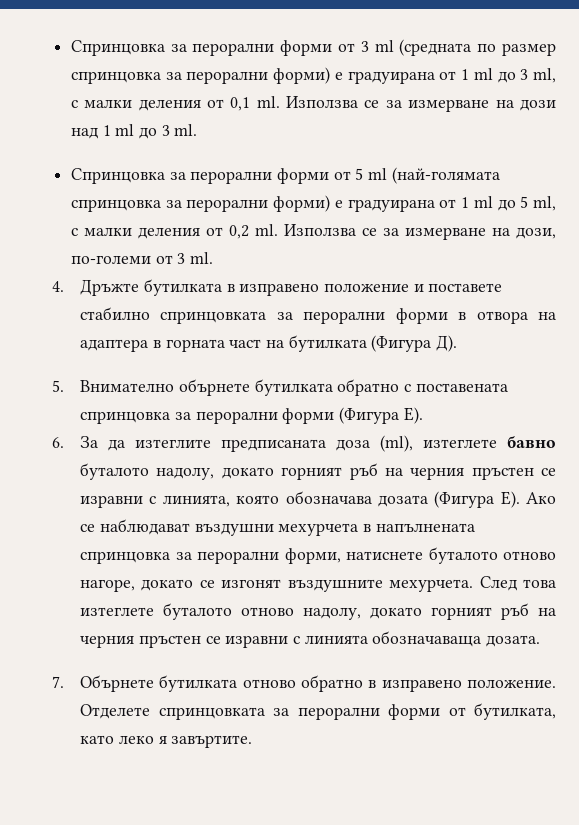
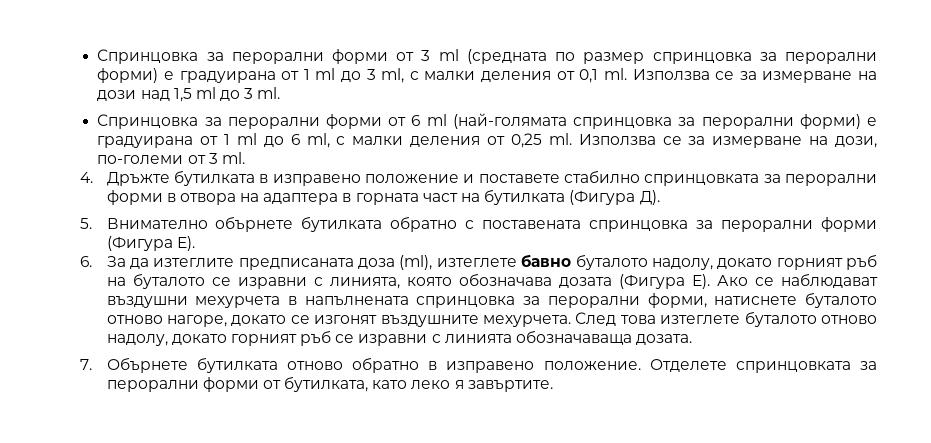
[102,125,111,136] 1 -> [173,88,192,102] 1,5
[355,168,364,180] 5 -> [411,115,421,126] 6
[520,196,557,211] [70,225,249,239] 5 ml, с малки деления от 0,2 -> [290,133,542,148] 6 ml, с малки деления от 0,25
[410,467,534,480] черния пръстен -> [132,273,205,289] буталото
[538,608,557,616] [80,635,201,648] на черния пръстен -> (332, 338) none

